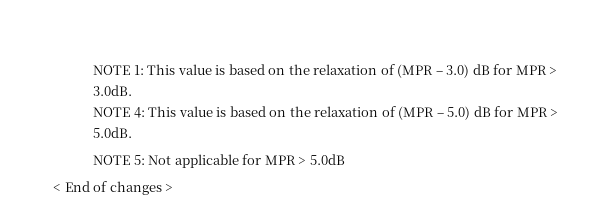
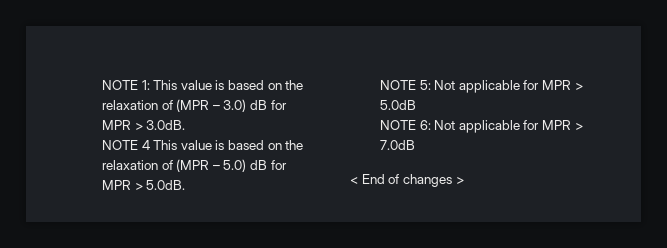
[133,107,145,118] 4: -> [141,140,150,150] 4
(345, 159) none -> [379,120,583,133] [379,140,415,150] // NOTE 6: Not applicable for MPR > 7.0dB

